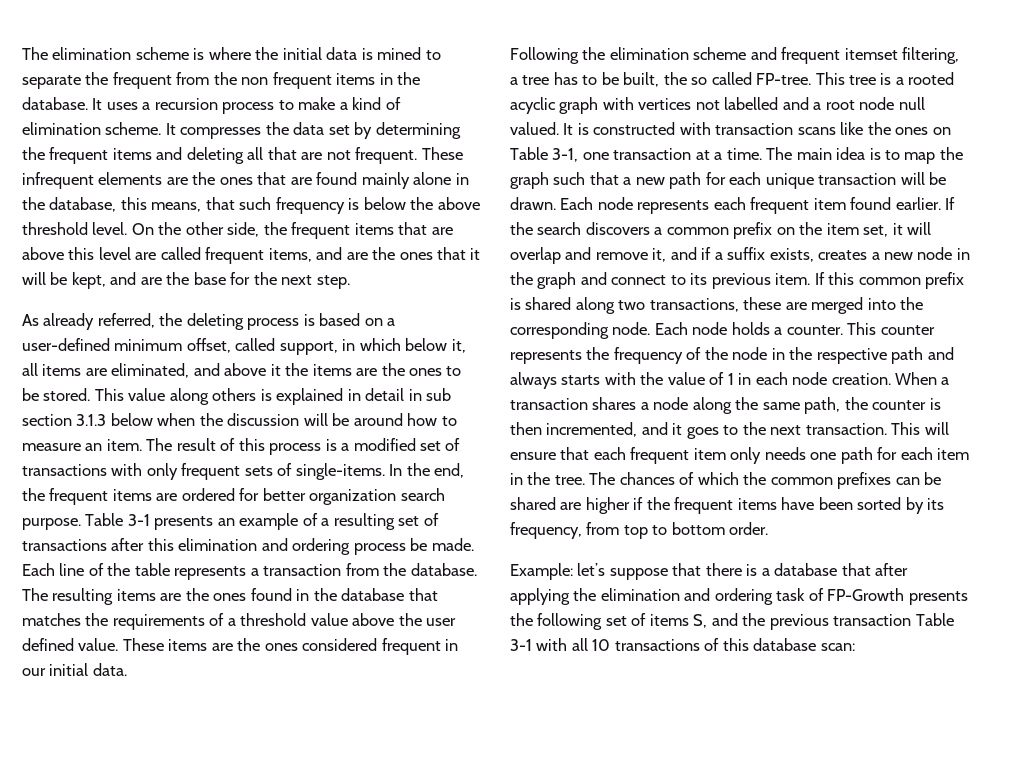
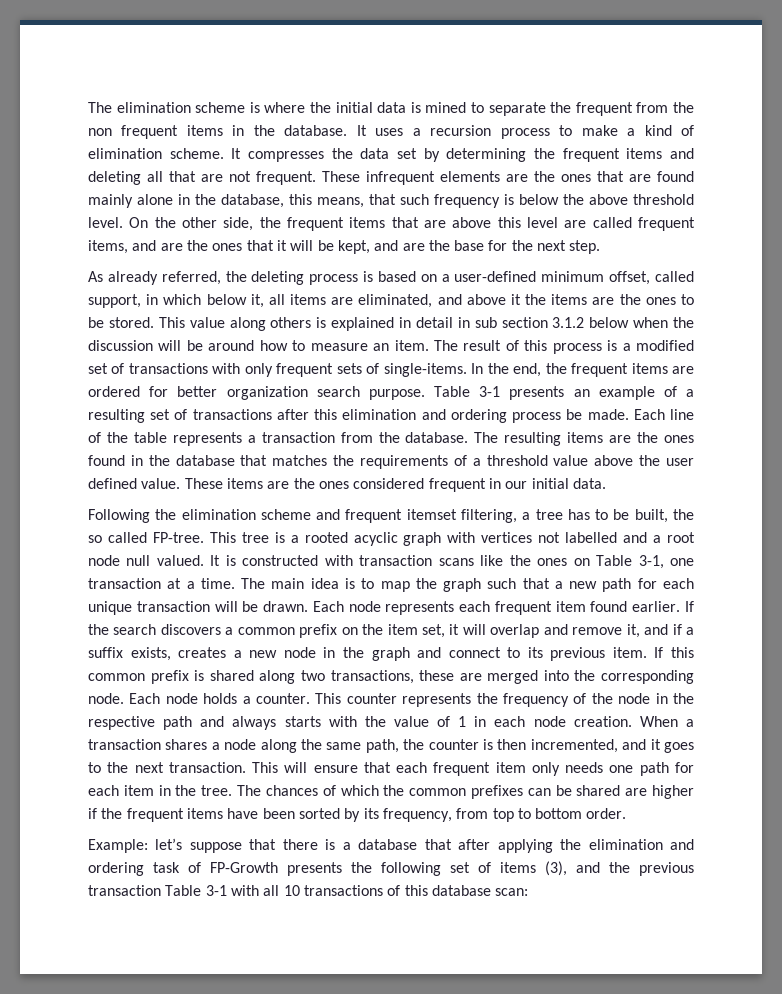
[76,414,107,426] 3.1.3 -> [552,317,585,328] 3.1.2
[693,614,708,628] S, -> [545,861,567,876] (3),

